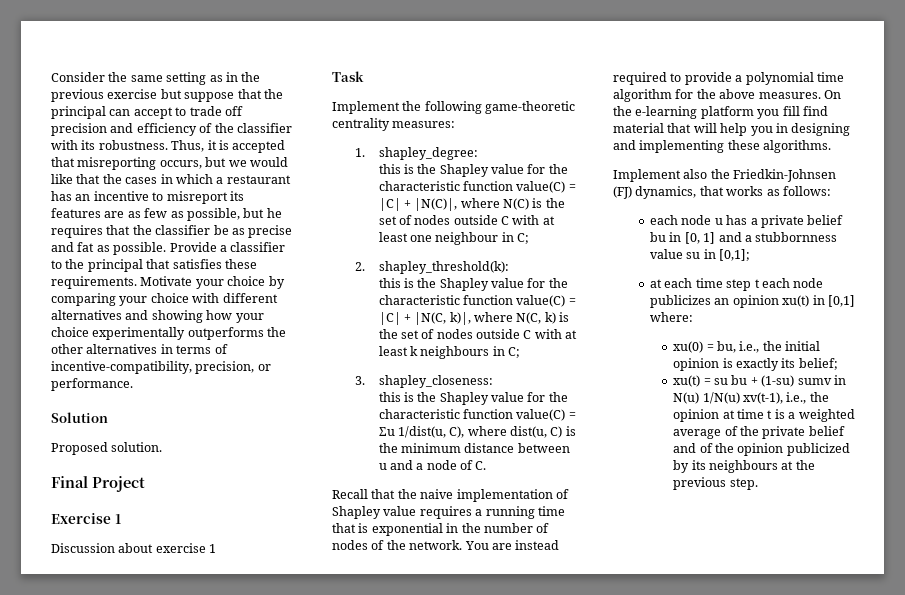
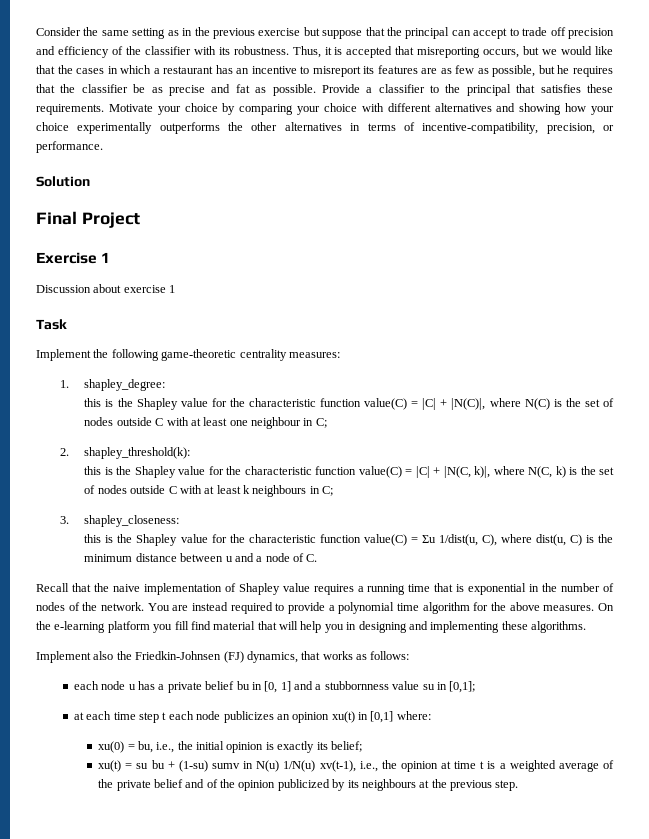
[51,442,163,455] // Proposed solution. -> (90, 181) none

